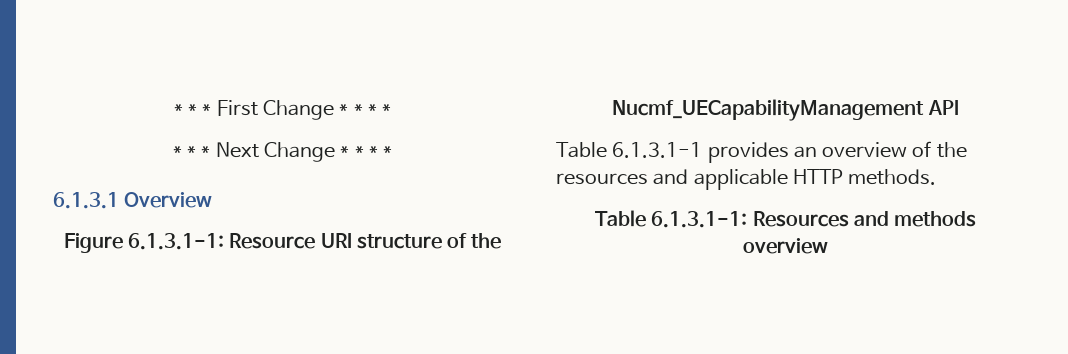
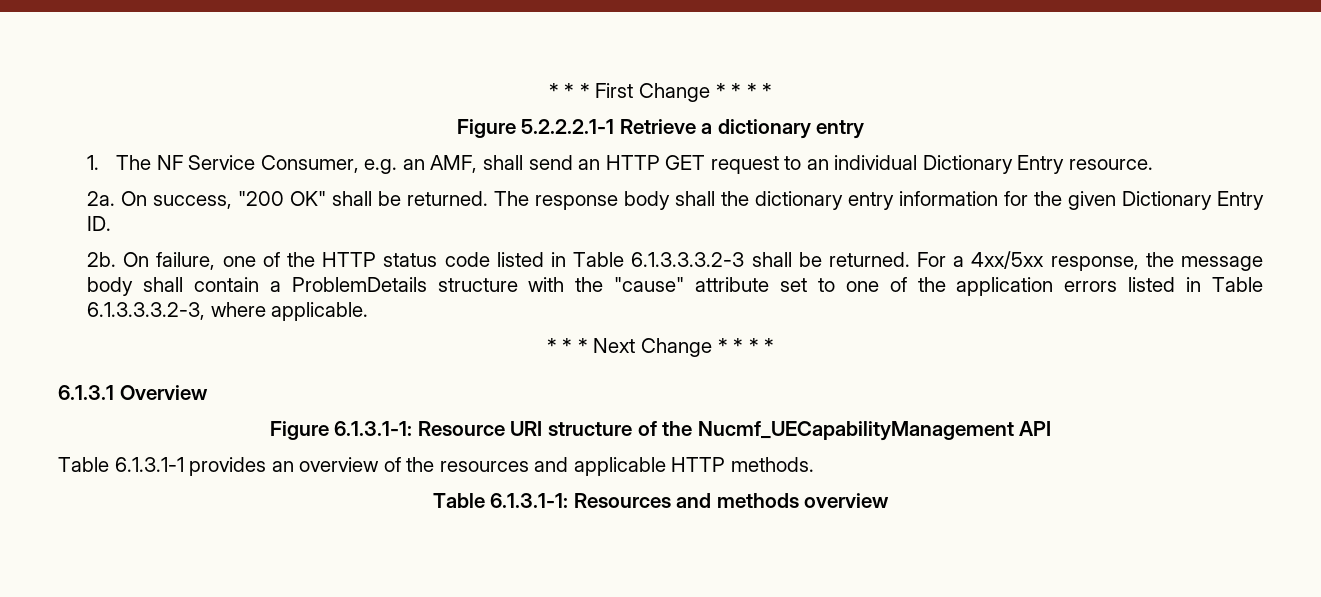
(392, 109) none -> [456,119,865,139] [87,155,1153,174] [87,191,1264,210] [87,216,112,231] [87,251,1264,271] [87,277,1264,296] [87,302,369,321] // Figure 5.2.2.2.1-1 Retrieve a dictionary entry // 1. The NF Service Consumer, e.g. an AMF, shall send an HTTP GET request to an individual Dictionary Entry resource. // 2a. On success, "200 OK" shall be returned. The response body shall the dictionary entry information for the given Dictionary Entry ID. // 2b. On failure, one of the HTTP status code listed in Table 6.1.3.3.3.2-3 shall be returned. For a 4xx/5xx response, the message body shall contain a ProblemDetails structure with the "cause" attribute set to one of the application errors listed in Table 6.1.3.3.3.2-3, where applicable.

